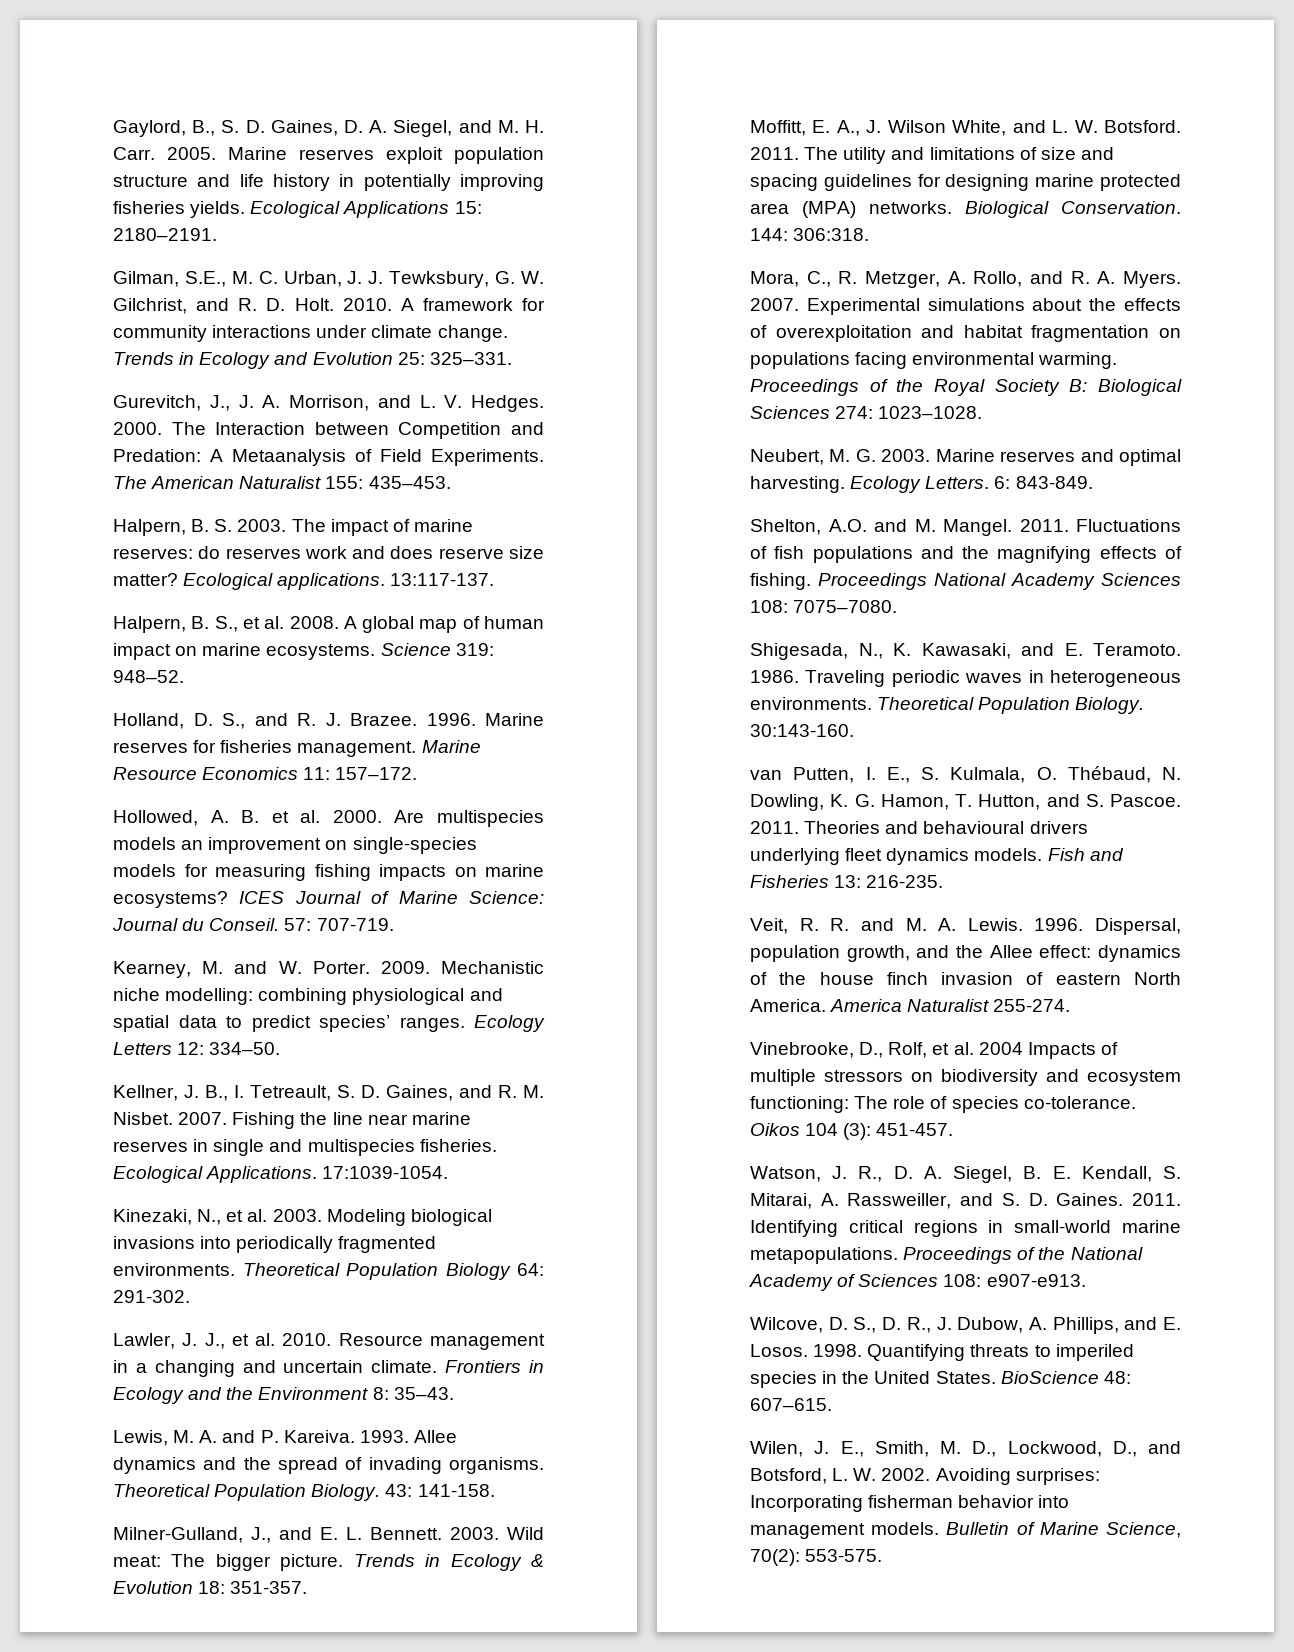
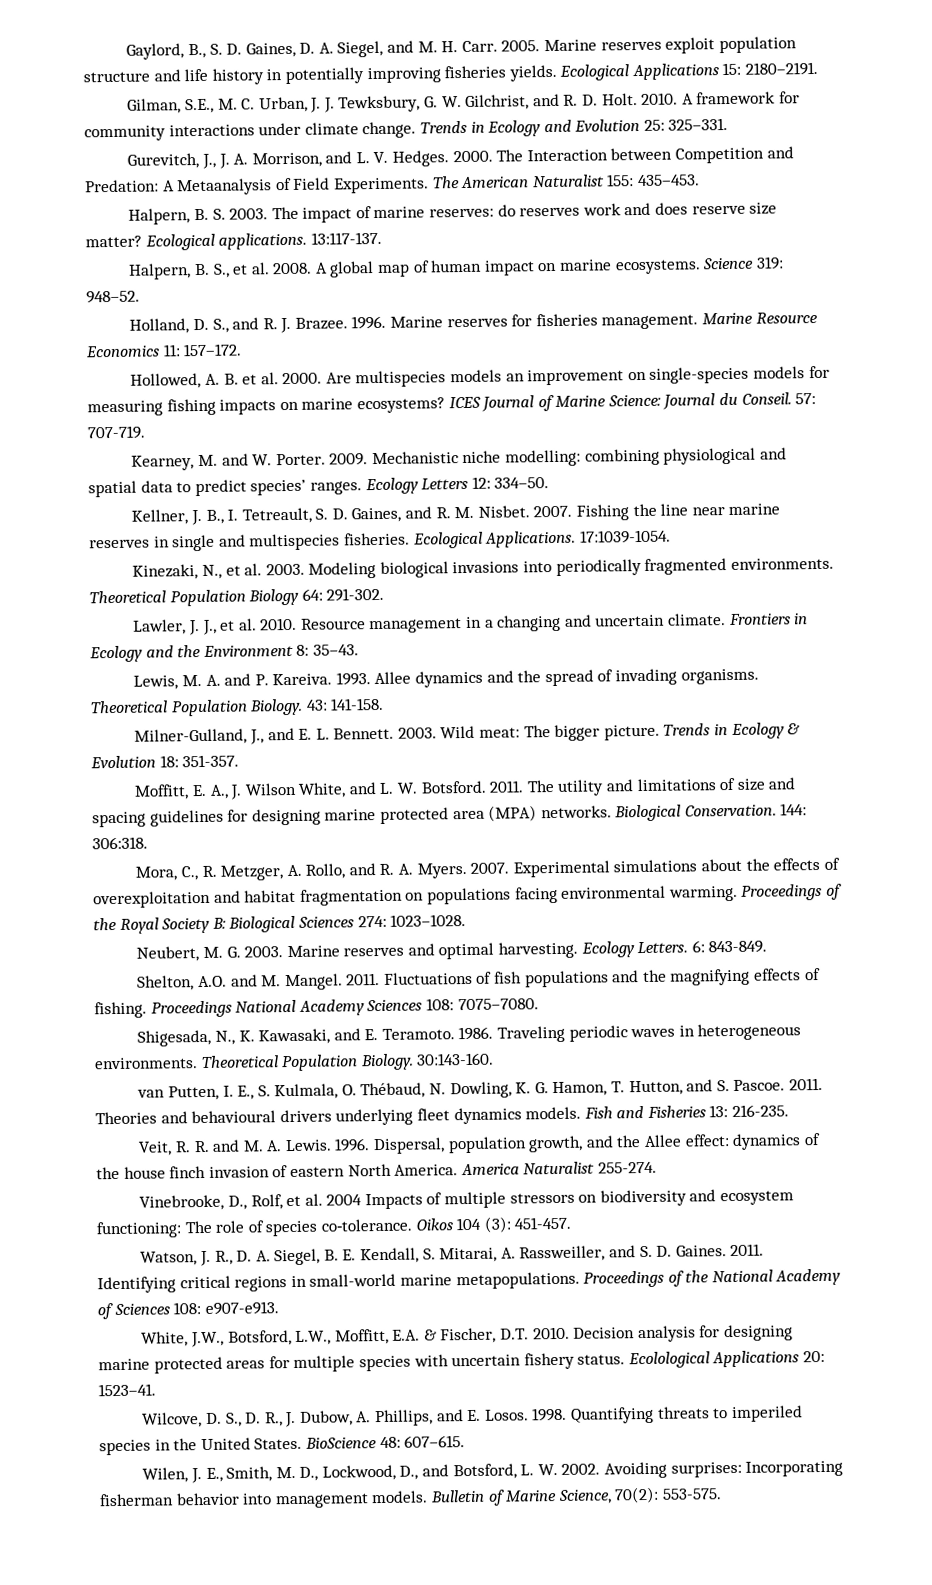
(1086, 1280) none -> [141,1324,793,1348] [98,1350,826,1374] [98,1383,156,1397] // White, J.W., Botsford, L.W., Moffitt, E.A. & Fischer, D.T. 2010. Decision analysis for designing marine protected areas for multiple species with uncertain fishery status. Ecolological Applications 20: 1523–41.

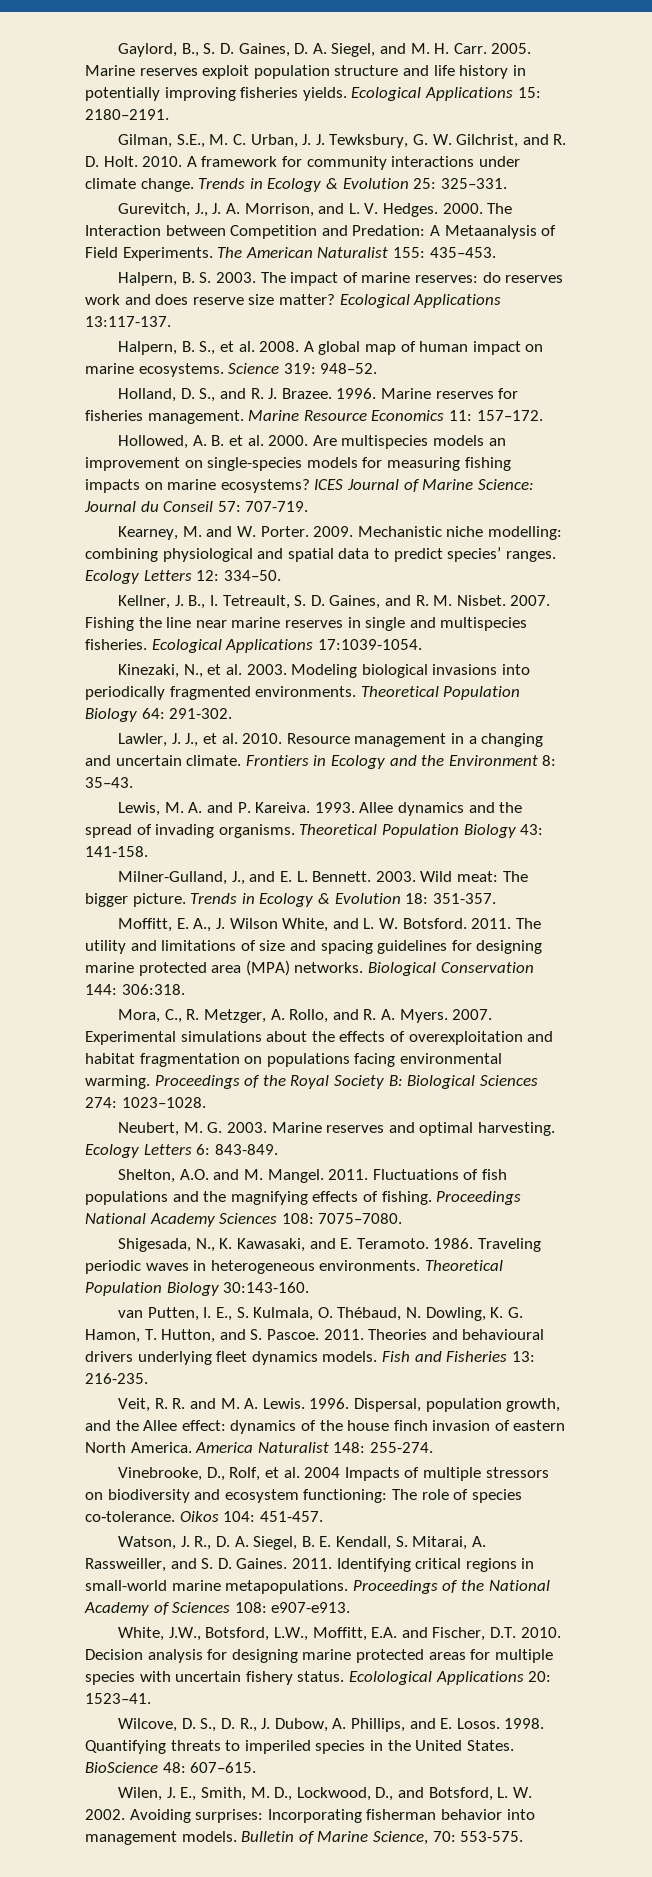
[543,119,572,133] and -> [325,178,338,189] &
[218,232,308,250] applications. -> [413,294,502,308] Applications
[741,392,792,405] Conseil. -> [163,501,214,512] Conseil
[485,530,577,548] Applications. -> [225,639,314,653] Applications
[249,698,304,716] Biology. -> [463,824,516,838] Biology
[684,804,777,817] Conservation. -> [440,962,534,973] Conservation
[637,941,689,954] Letters. -> [143,1144,192,1155] Letters
[359,1053,414,1071] Biology. -> [166,1282,219,1296] Biology
(596, 1168) none -> [333,1442,366,1453] 148:
[456,1216,511,1233] 104 (3): -> [223,1511,256,1522] 104:
[423,1329,437,1341] & -> [401,1627,428,1638] and
[614,1486,660,1504] 70(2): -> [432,1831,456,1842] 70:

